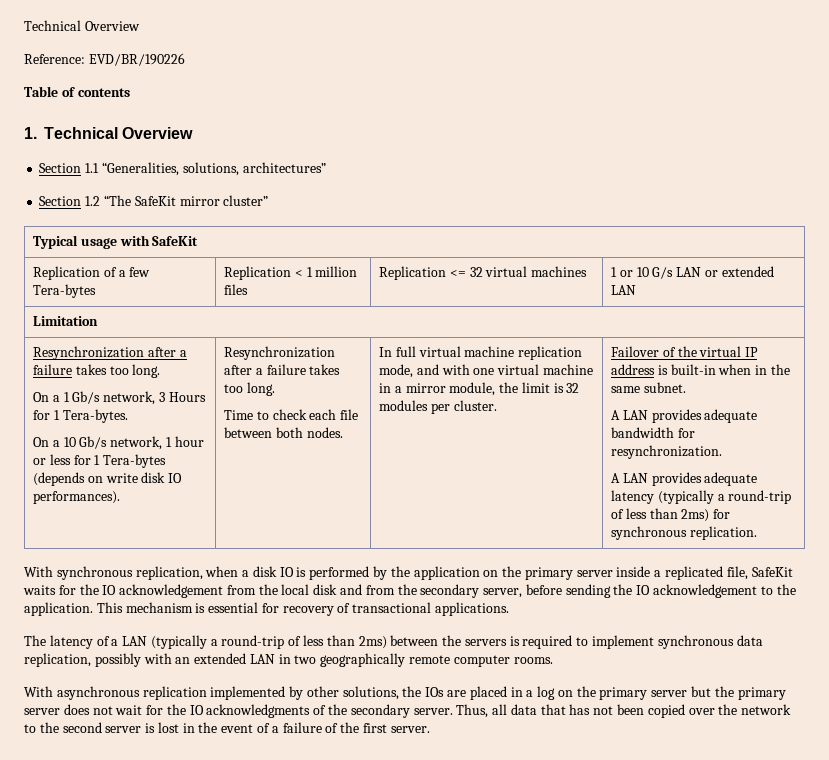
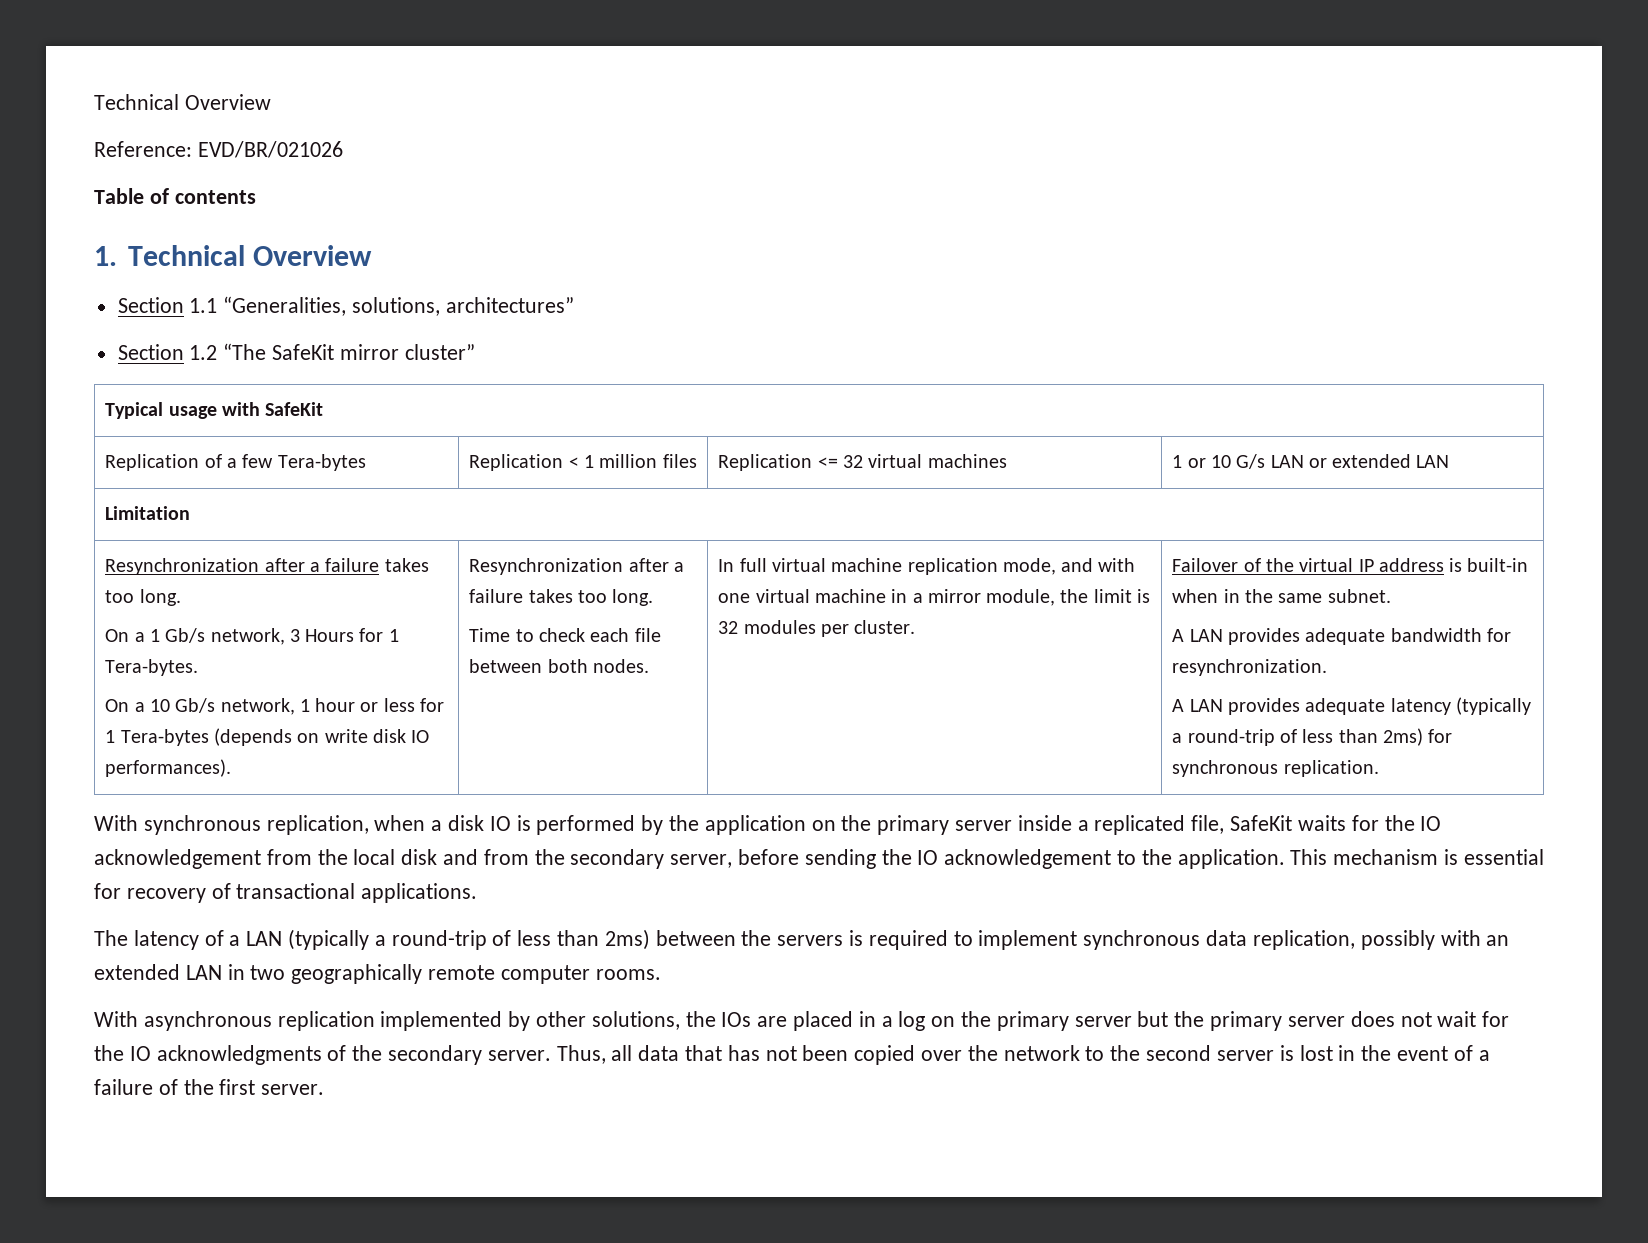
[88,53,185,66] EVD/BR/190226 -> [197,141,343,158] EVD/BR/021026

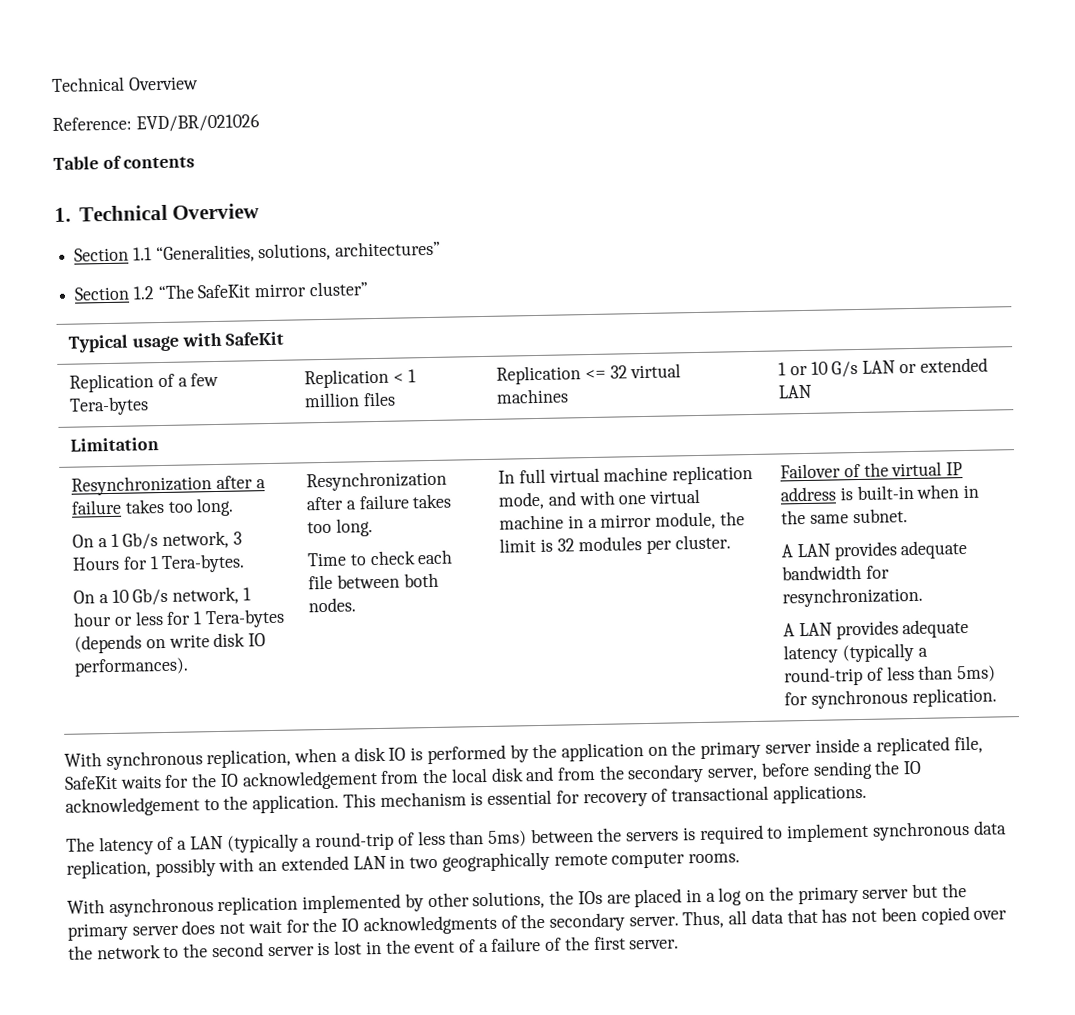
[1382,728,1423,746] 2ms) -> [957,665,997,683] 5ms)
[604,929,650,950] 2ms) -> [487,830,527,847] 5ms)

